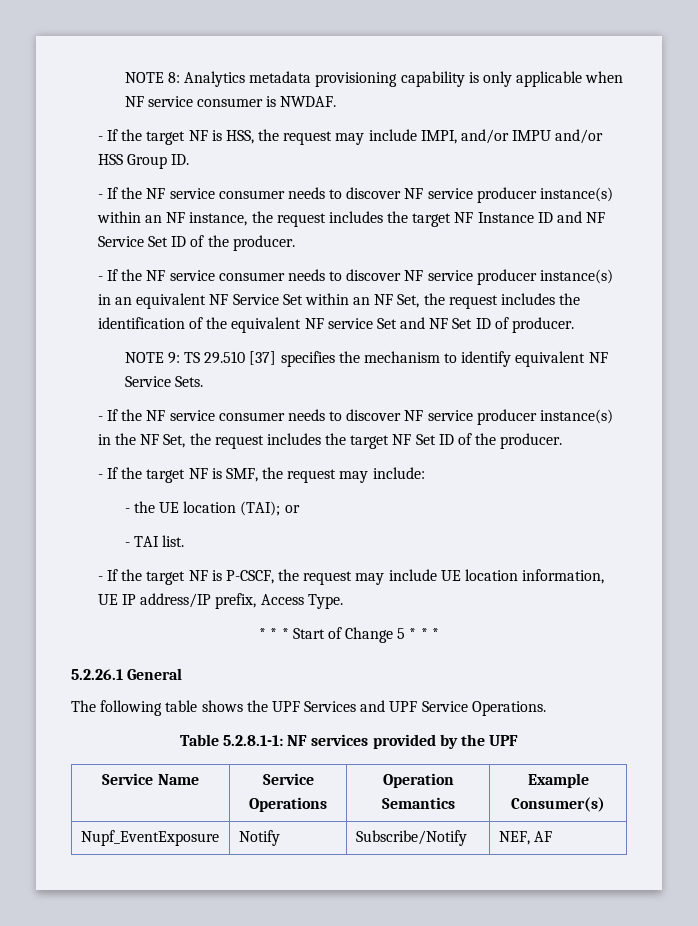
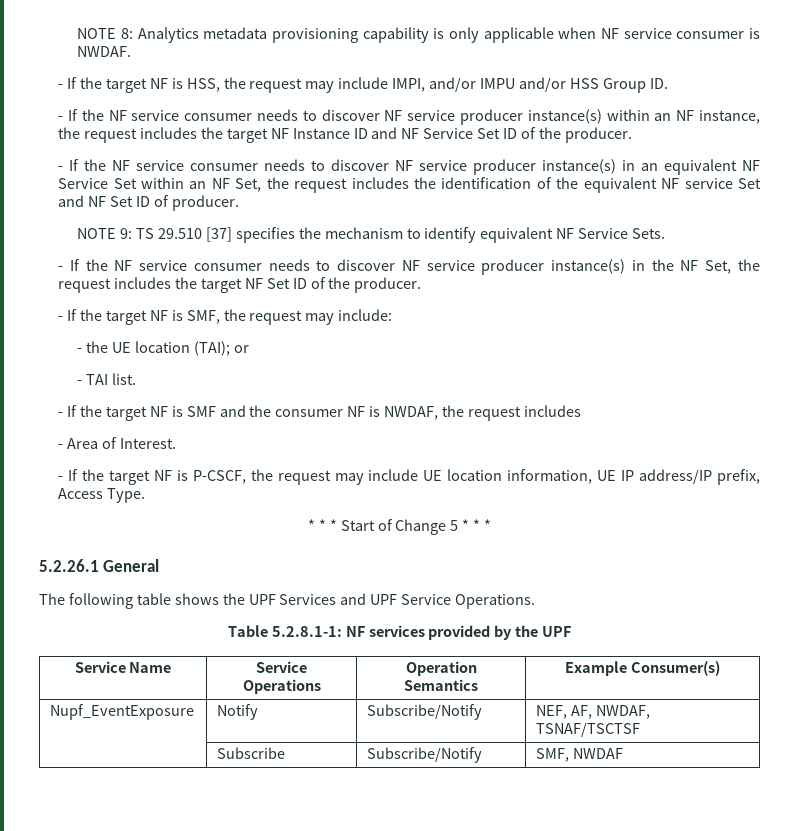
(184, 541) none -> [58,405,581,421] [58,437,176,449] // - If the target NF is SMF and the consumer NF is NWDAF, the request includes // - Area of Interest.
[533,831,552,842] AF -> [571,705,651,719] [536,722,641,737] [217,747,286,759] [367,747,483,763] [536,748,624,762] AF, NWDAF, TSNAF/TSCTSF // | Subscribe | Subscribe/Notify | SMF, NWDAF

